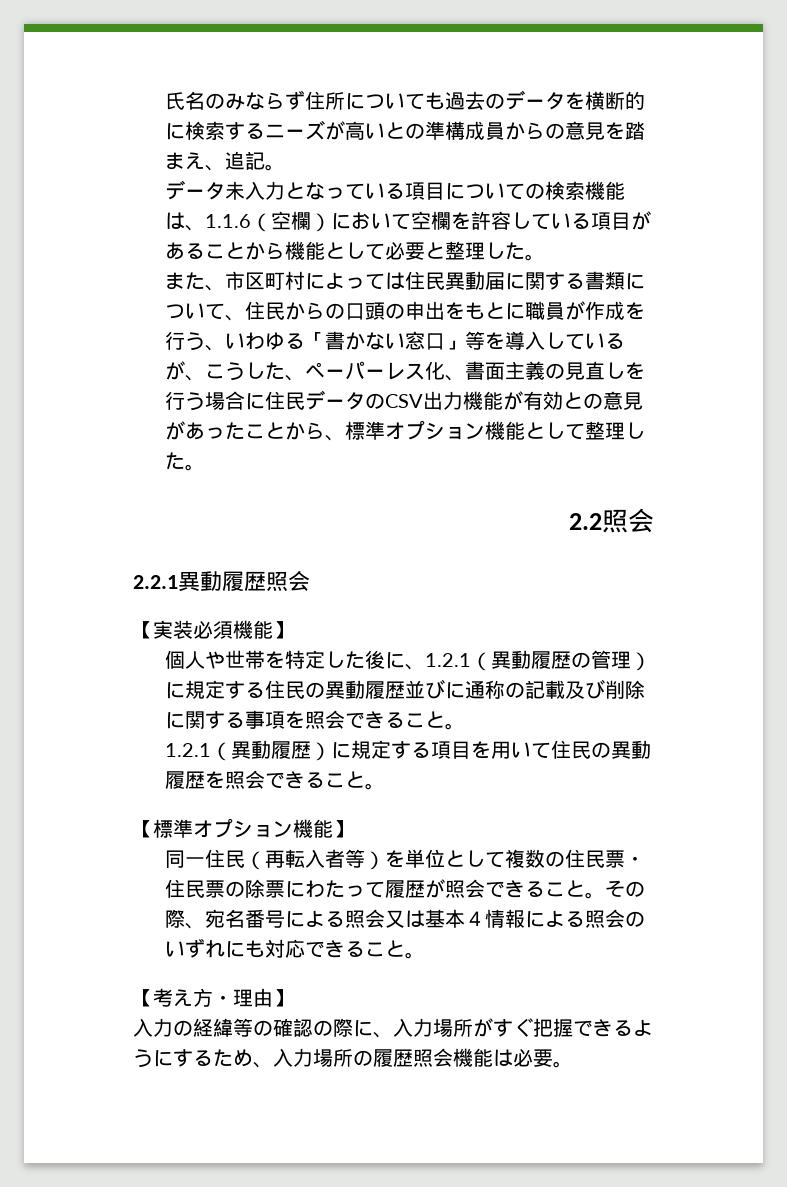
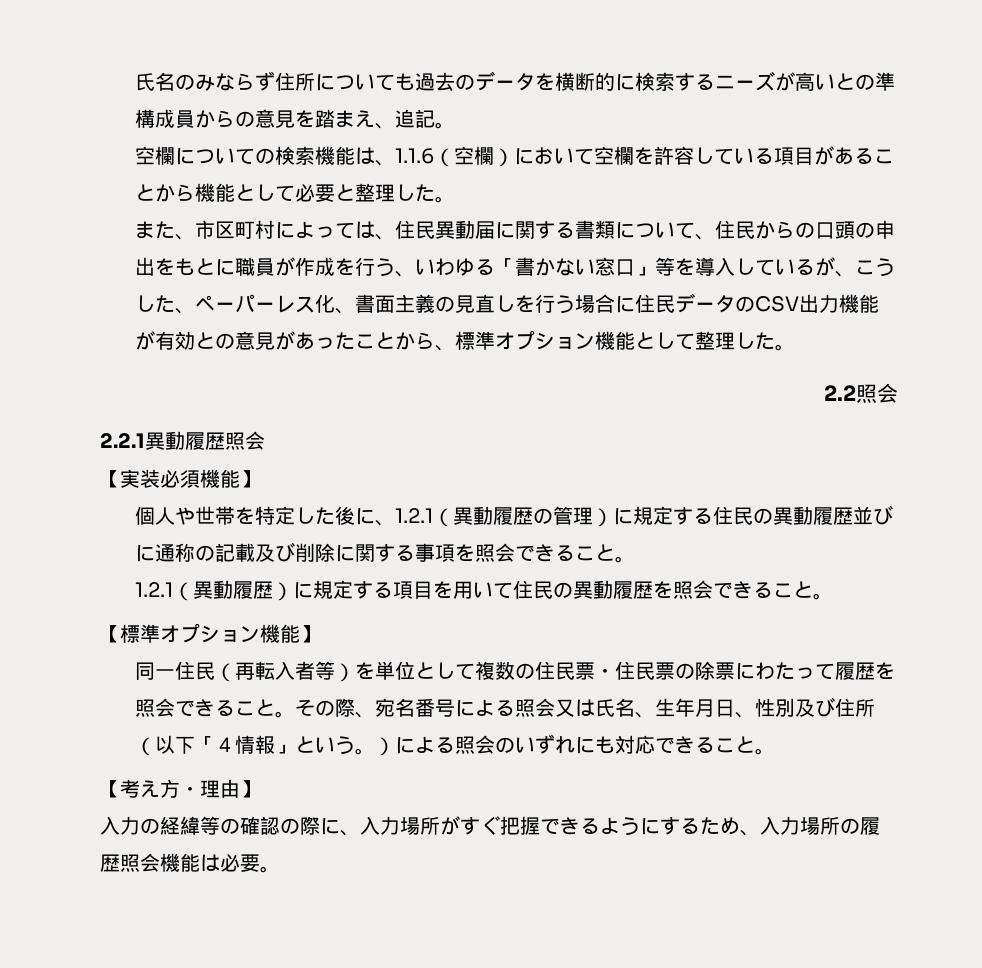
[164,180,445,200] データ未入力となっている項目 -> [135,146,176,165] 空欄
(405, 281) none -> [375,234,396,240] 、
[424,879,445,898] が -> [875,662,896,680] を
[424,909,525,928] 基本４情報 -> [595,697,876,718] [135,735,396,756] 氏名、生年月日、性別及び住所（以下「４情報」という。）

